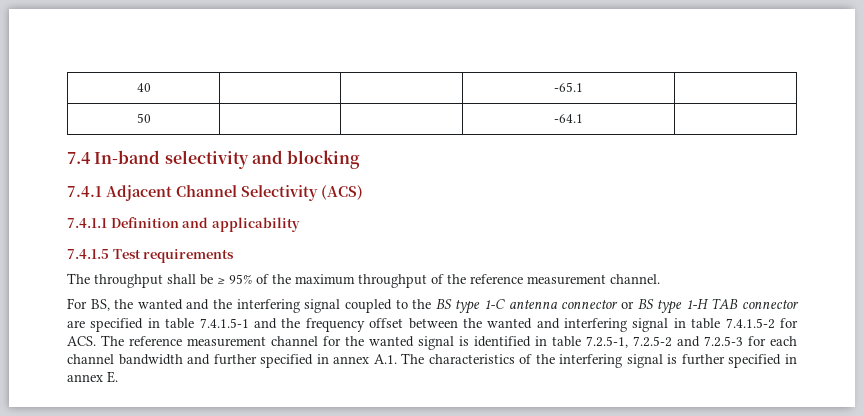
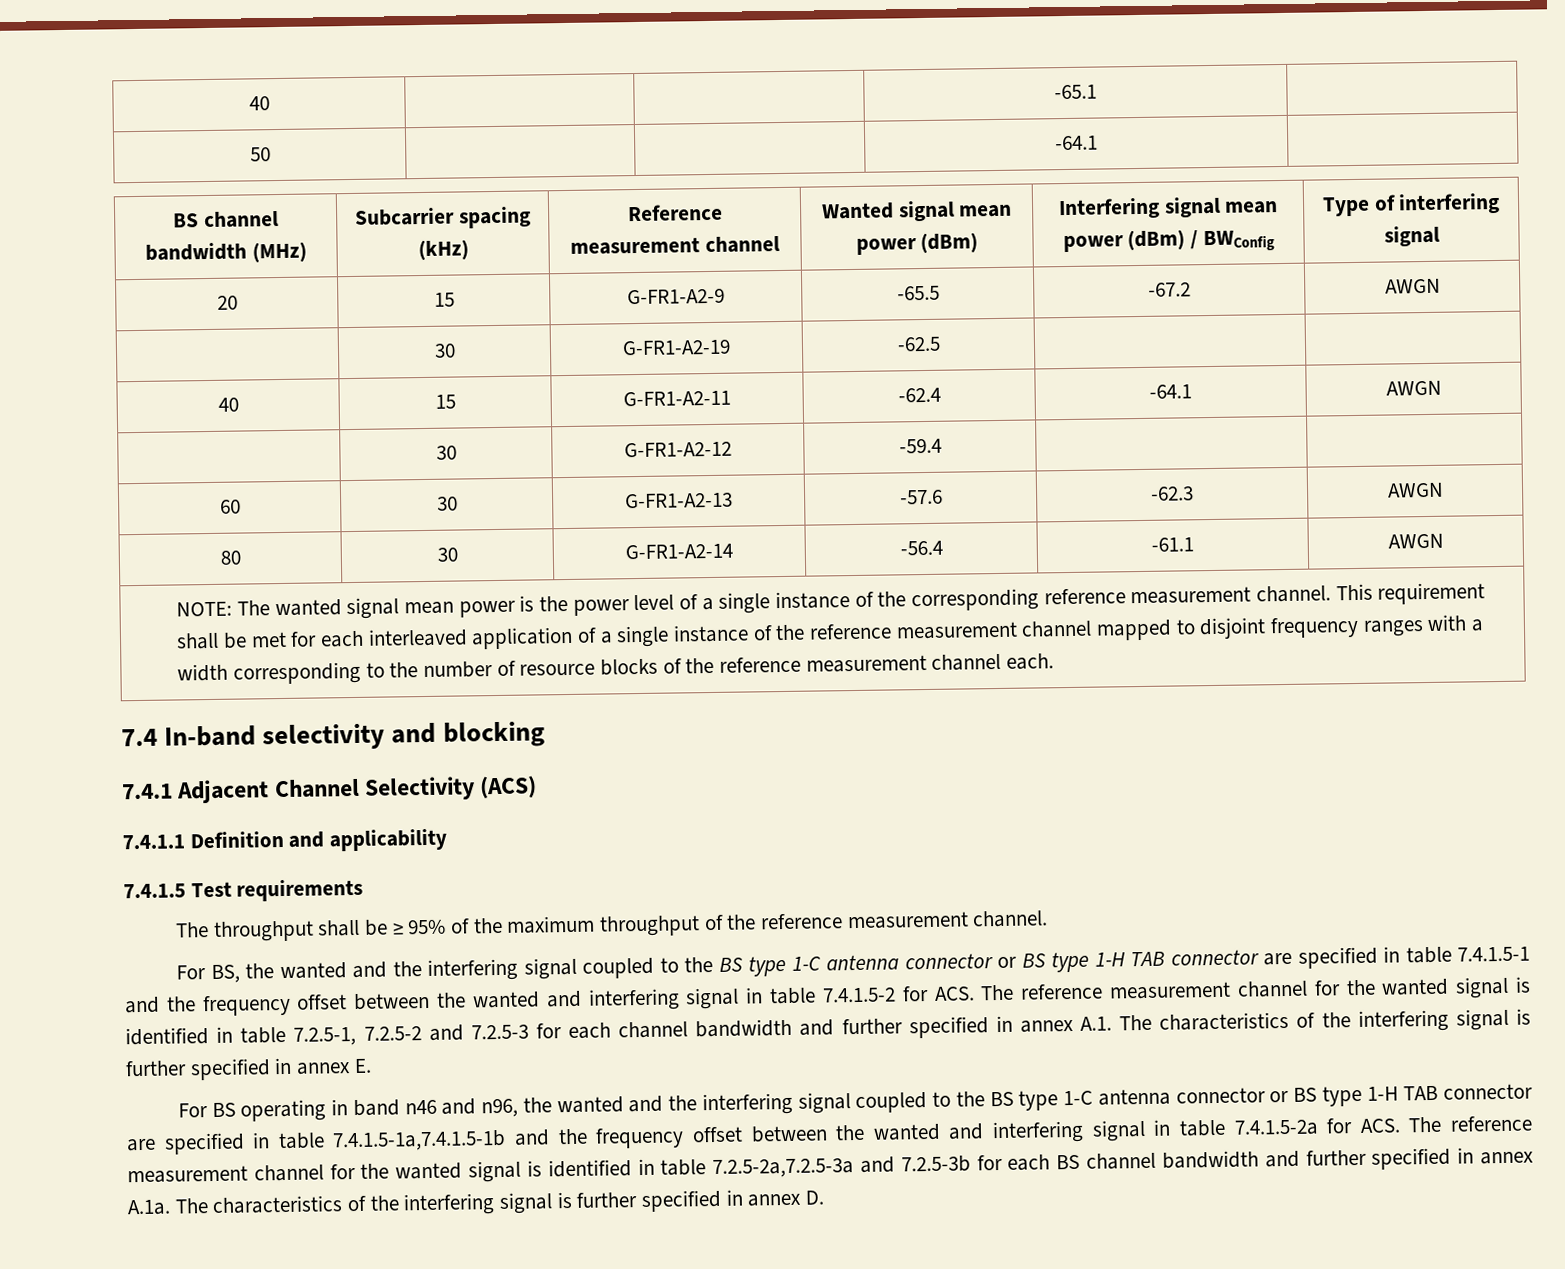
(583, 118) none -> [173,211,279,229] [145,241,307,263] [355,206,531,229] [417,239,469,261] [626,203,723,222] [570,236,780,255] [820,200,1013,222] [855,232,979,255] [1057,196,1279,220] [1062,229,1275,253] [1321,192,1501,217] [1383,225,1440,247] [216,295,238,310] [433,292,455,307] [627,288,725,305] [896,285,940,301] [1148,282,1191,297] [1384,278,1441,294] [433,343,456,358] [622,339,731,356] [896,336,941,352] [217,397,239,412] [434,394,456,409] [623,390,731,407] [897,387,941,403] [1149,384,1192,399] [1385,380,1442,396] [435,445,457,460] [624,441,732,458] [898,438,942,454] [219,499,241,514] [436,496,458,511] [625,492,733,509] [898,489,943,505] [1150,486,1194,501] [1386,482,1444,498] [219,550,241,565] [436,547,458,562] [625,543,733,560] [899,540,943,556] [1151,537,1194,552] [1387,533,1444,549] [176,582,1486,620] [176,614,1484,650] [177,653,1054,685] // BS channel bandwidth (MHz) | Subcarrier spacing (kHz) | Reference measurement channel | Wanted signal mean power (dBm) | Interfering signal mean power (dBm) / BWConfig | Type of interfering signal // 20 | 15 | G-FR1-A2-9 | -65.5 | -67.2 | AWGN // | 30 | G-FR1-A2-19 | -62.5 | | // 40 | 15 | G-FR1-A2-11 | -62.4 | -64.1 | AWGN // | 30 | G-FR1-A2-12 | -59.4 | | // 60 | 30 | G-FR1-A2-13 | -57.6 | -62.3 | AWGN // 80 | 30 | G-FR1-A2-14 | -56.4 | -61.1 | AWGN // NOTE: The wanted signal mean power is the power level of a single instance of the corresponding reference measurement channel. This requirement shall be met for each interleaved application of a single instance of the reference measurement channel mapped to disjoint frequency ranges with a width corresponding to the number of resource blocks of the reference measurement channel each.
(118, 377) none -> [178,1083,1533,1122] [126,1115,1533,1155] [127,1147,1534,1184] [127,1189,825,1216] // For BS operating in band n46 and n96, the wanted and the interfering signal coupled to the BS type 1-C antenna connector or BS type 1-H TAB connector are specified in table 7.4.1.5-1a,7.4.1.5-1b and the frequency offset between the wanted and interfering signal in table 7.4.1.5-2a for ACS. The reference measurement channel for the wanted signal is identified in table 7.2.5-2a,7.2.5-3a and 7.2.5-3b for each BS channel bandwidth and further specified in annex A.1a. The characteristics of the interfering signal is further specified in annex D.

